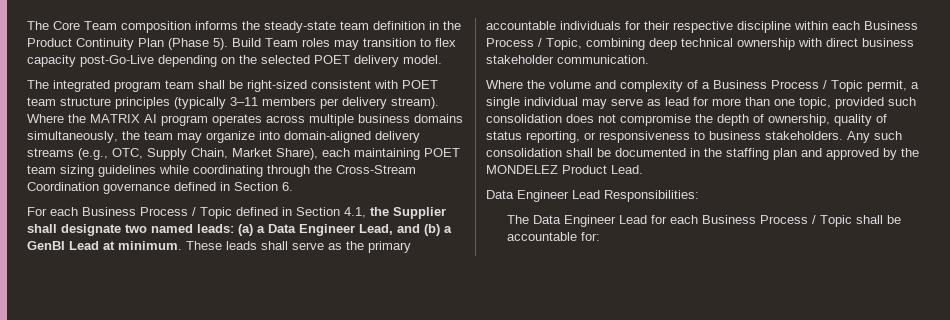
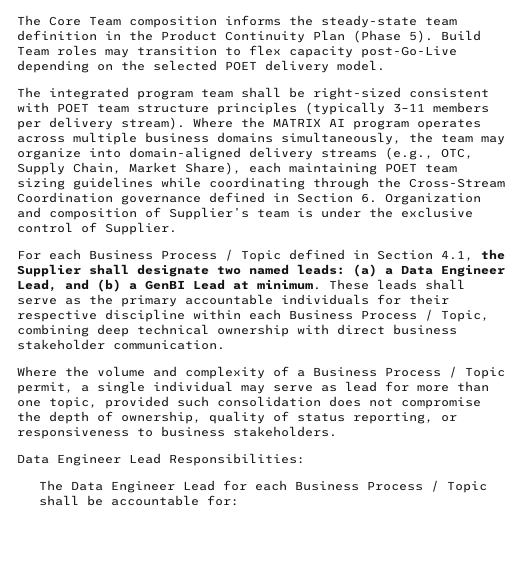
(293, 186) none -> [385,193,481,205] [17,207,473,220] [17,222,177,235] Organization and composition of Supplier’s team is under the exclusive control of Supplier.
[847,131,902,143] [486,148,919,160] [486,165,643,174] Any such consolidation shall be documented in the staffing plan and approved by the MONDELEZ Product Lead. -> (337, 431) none

